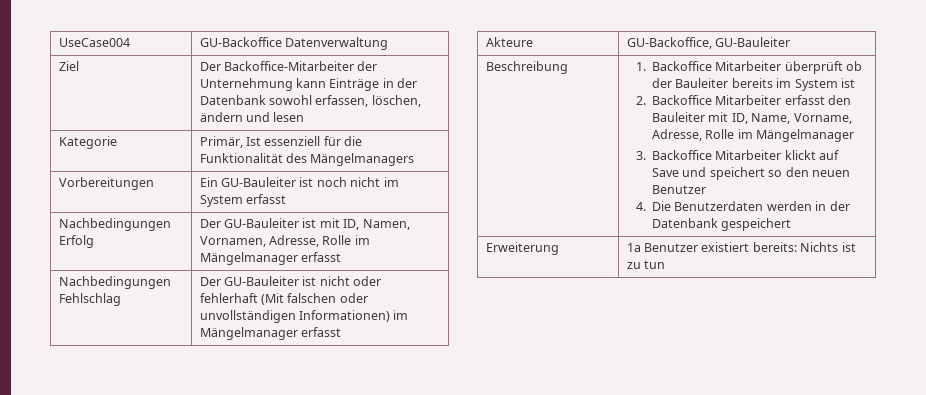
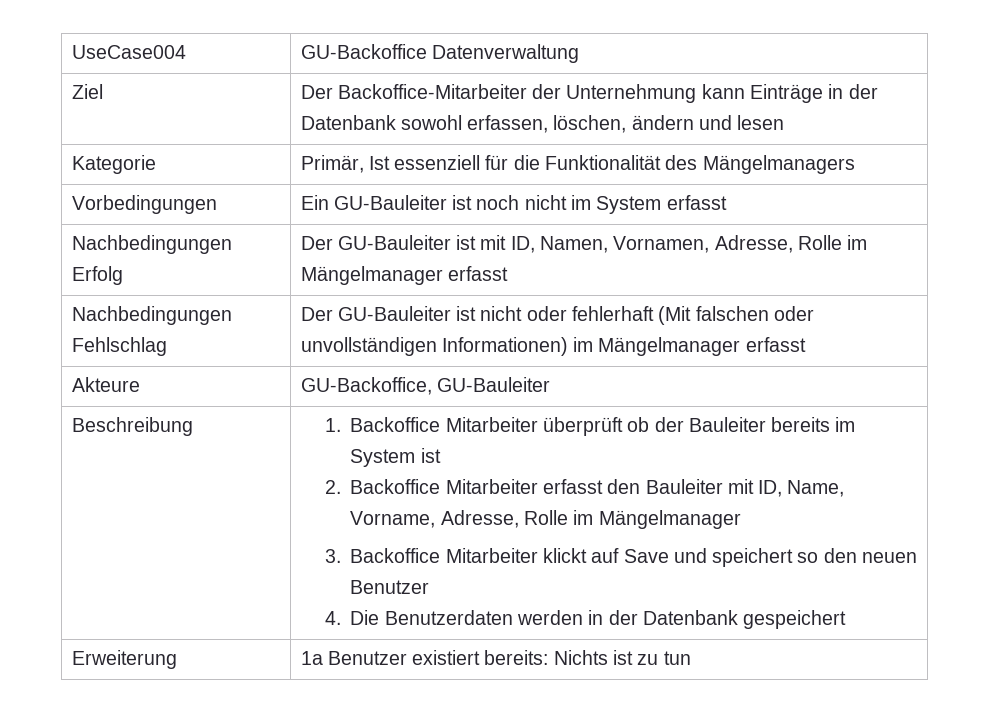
[58,177,154,190] Vorbereitungen -> [71,195,217,214] Vorbedingungen

